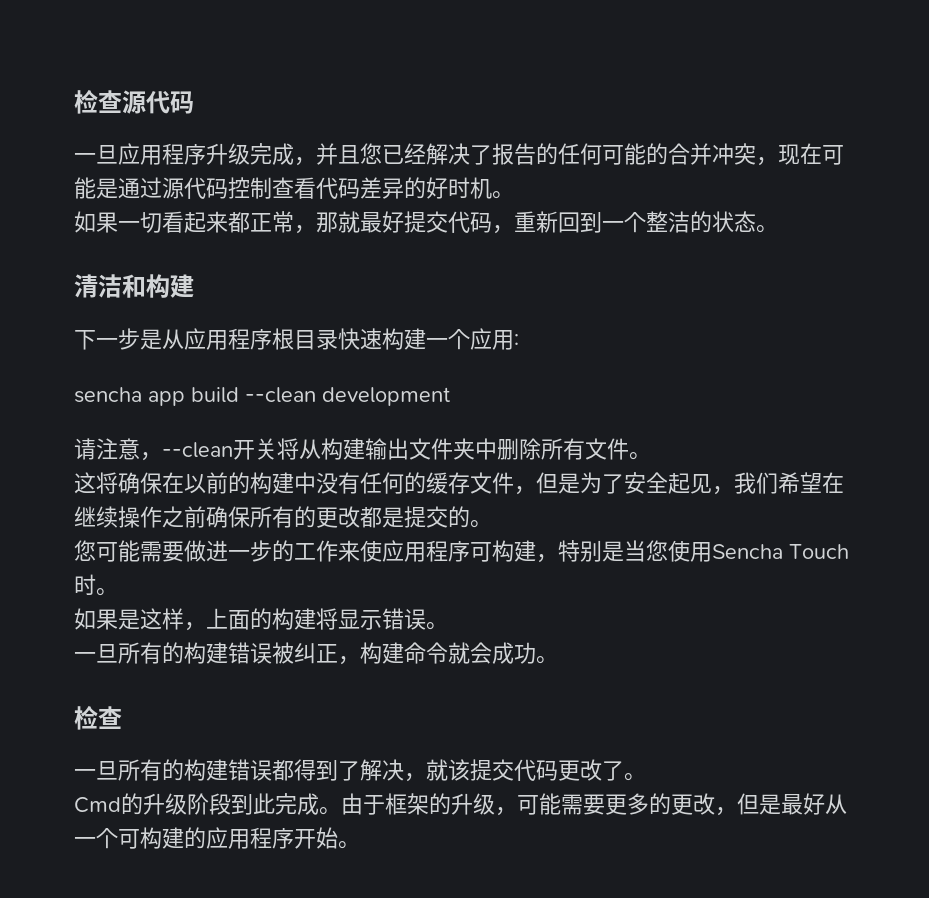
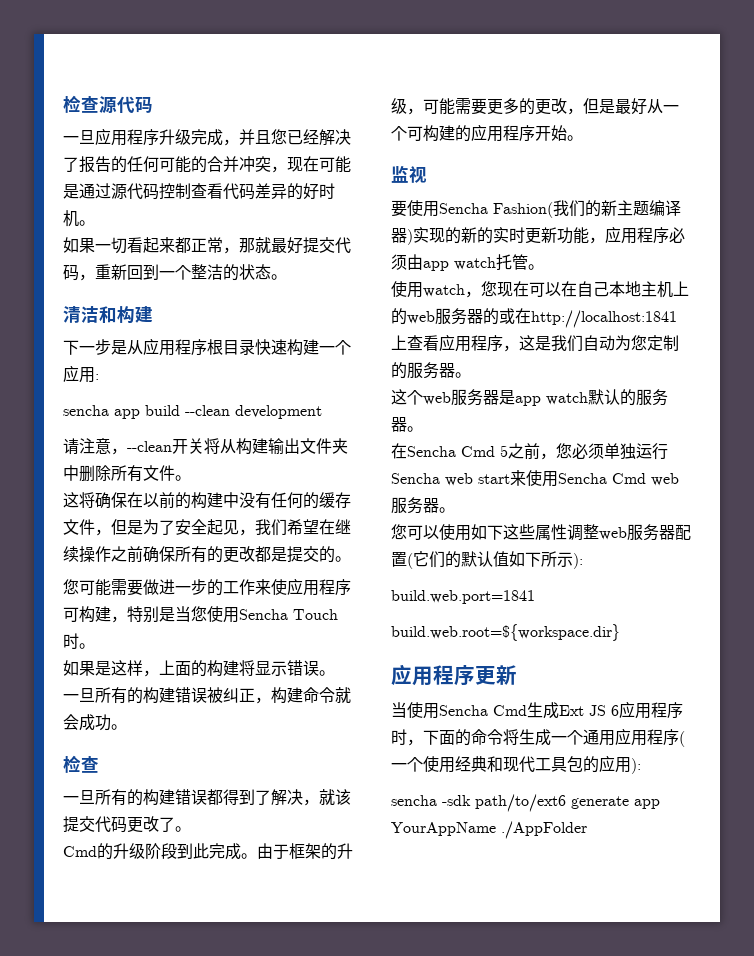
(360, 845) none -> [391,166,427,183] [391,200,681,218] [391,226,685,245] [391,254,544,271] [391,281,689,298] [391,308,677,328] [391,334,679,352] [391,362,471,379] [391,389,668,406] [391,417,423,432] [391,443,668,460] [391,470,679,487] [391,497,455,514] [391,524,691,541] [391,551,583,569] [391,590,535,604] [391,624,620,641] [391,664,517,686] [391,701,683,719] [391,728,685,747] [391,755,641,774] [391,794,660,812] [391,821,587,839] // 监视 // 要使用Sencha Fashion(我们的新主题编译器)实现的新的实时更新功能，应用程序必须由app watch托管。 // 使用watch，您现在可以在自己本地主机上的web服务器的或在http://localhost:1841上查看应用程序，这是我们自动为您定制的服务器。 // 这个web服务器是app watch默认的服务器。 // 在Sencha Cmd 5之前，您必须单独运行Sencha web start来使用Sencha Cmd web服务器。 // 您可以使用如下这些属性调整web服务器配置(它们的默认值如下所示): // build.web.port=1841 // build.web.root=${workspace.dir} // 应用程序更新 // 当使用Sencha Cmd生成Ext JS 6应用程序时，下面的命令将生成一个通用应用程序(一个使用经典和现代工具包的应用): // sencha -sdk path/to/ext6 generate app YourAppName ./AppFolder

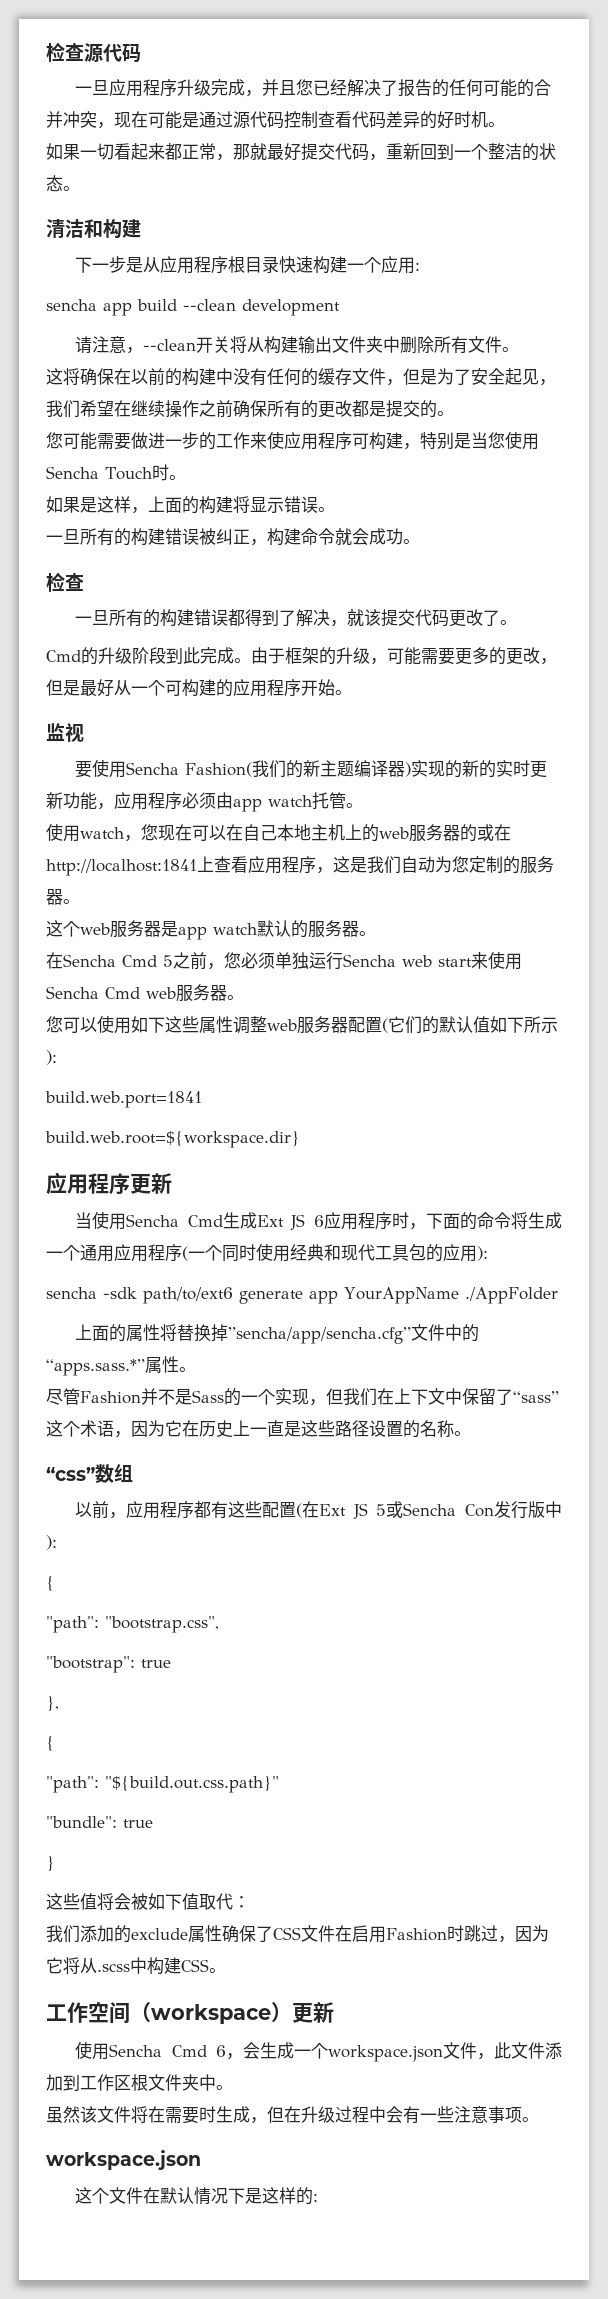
(423, 764) none -> [222,1244,256,1262] 同时
(587, 830) none -> [75,1324,480,1344] [46,1356,196,1376] [46,1388,559,1406] [46,1420,471,1438] [46,1464,133,1483] [75,1501,562,1519] [46,1535,57,1550] [46,1575,55,1591] [46,1616,219,1633] [46,1656,171,1673] [46,1695,59,1711] [46,1735,55,1751] [46,1775,279,1793] [46,1816,153,1828] [46,1855,55,1871] [46,1893,250,1910] [46,1925,549,1943] [46,1957,226,1975] [46,2002,334,2024] [75,2041,562,2062] [46,2074,233,2091] [46,2106,539,2124] [46,2150,201,2170] [75,2187,319,2205] // 上面的属性将替换掉”sencha/app/sencha.cfg”文件中的“apps.sass.*”属性。 // 尽管Fashion并不是Sass的一个实现，但我们在上下文中保留了“sass”这个术语，因为它在历史上一直是这些路径设置的名称。 // “css”数组 // 以前，应用程序都有这些配置(在Ext JS 5或Sencha Con发行版中): // { // "path": "bootstrap.css", // "bootstrap": true // }, // { // "path": "${build.out.css.path}" // "bundle": true // } // 这些值将会被如下值取代： // 我们添加的exclude属性确保了CSS文件在启用Fashion时跳过，因为它将从.scss中构建CSS。 // 工作空间（workspace）更新 // 使用Sencha Cmd 6，会生成一个workspace.json文件，此文件添加到工作区根文件夹中。 // 虽然该文件将在需要时生成，但在升级过程中会有一些注意事项。 // workspace.json // 这个文件在默认情况下是这样的:

